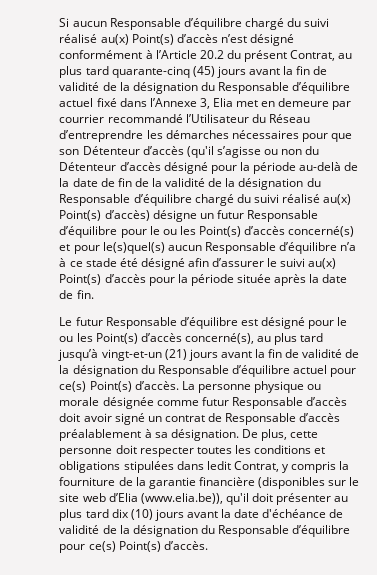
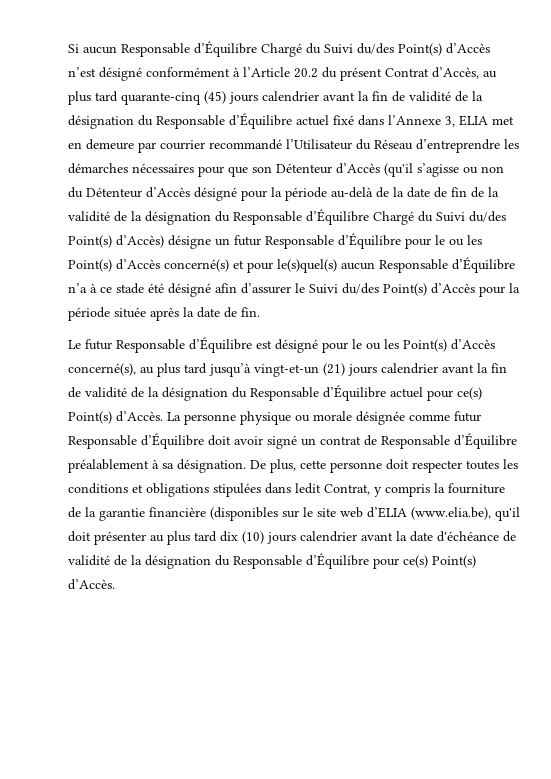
[183,18,330,30] [59,34,218,45] d’équilibre chargé du suivi réalisé au(x) Point(s) d’accès -> [193,41,490,57] d’Équilibre Chargé du Suivi du/des Point(s) d’Accès
[290,50,336,61] Contrat, -> [384,67,479,79] Contrat d’Accès,
(246, 72) none -> [261,91,319,102] calendrier
[292,82,351,94] d’équilibre -> [228,113,292,129] d’Équilibre
[212,98,233,107] Elia -> [458,115,488,126] ELIA
[142,146,184,155] d’accès -> [335,163,380,174] d’Accès
[119,162,161,171] d’accès -> [145,187,190,198] d’Accès
[133,194,352,206] [59,210,150,221] d’équilibre chargé du suivi réalisé au(x) Point(s) d’accès) -> [305,209,506,225] [67,235,164,248] d’Équilibre Chargé du Suivi du/des Point(s) d’Accès)
[59,226,286,238] d’équilibre pour le ou les Point(s) d’accès -> [337,233,482,249] [67,259,160,272] d’Équilibre pour le ou les Point(s) d’Accès
[278,242,337,254] d’équilibre -> [451,257,515,273] d’Équilibre
[280,258,337,269] [59,274,146,285] suivi au(x) Point(s) d’accès -> [308,283,475,296] Suivi du/des Point(s) d’Accès
[179,317,238,329] d’équilibre -> [188,337,252,353] d’Équilibre
[140,333,182,342] d’accès -> [450,339,495,350] d’Accès
(218, 355) none -> [380,363,438,374] calendrier
[231,365,290,377] d’équilibre -> [322,385,386,401] d’Équilibre
[134,381,179,390] d’accès. -> [115,411,163,422] d’Accès.
[305,397,347,406] d’accès -> [140,433,204,449] d’Équilibre
[299,413,341,422] d’accès -> [453,433,517,449] d’Équilibre
[108,493,223,504] d’Elia (www.elia.be)), -> [366,507,491,520] d’ELIA (www.elia.be),
(184, 515) none -> [299,531,357,542] calendrier
[292,525,351,537] [59,541,208,553] d’équilibre pour ce(s) Point(s) d’accès. -> [305,553,476,569] [67,579,115,590] d’Équilibre pour ce(s) Point(s) d’Accès.

